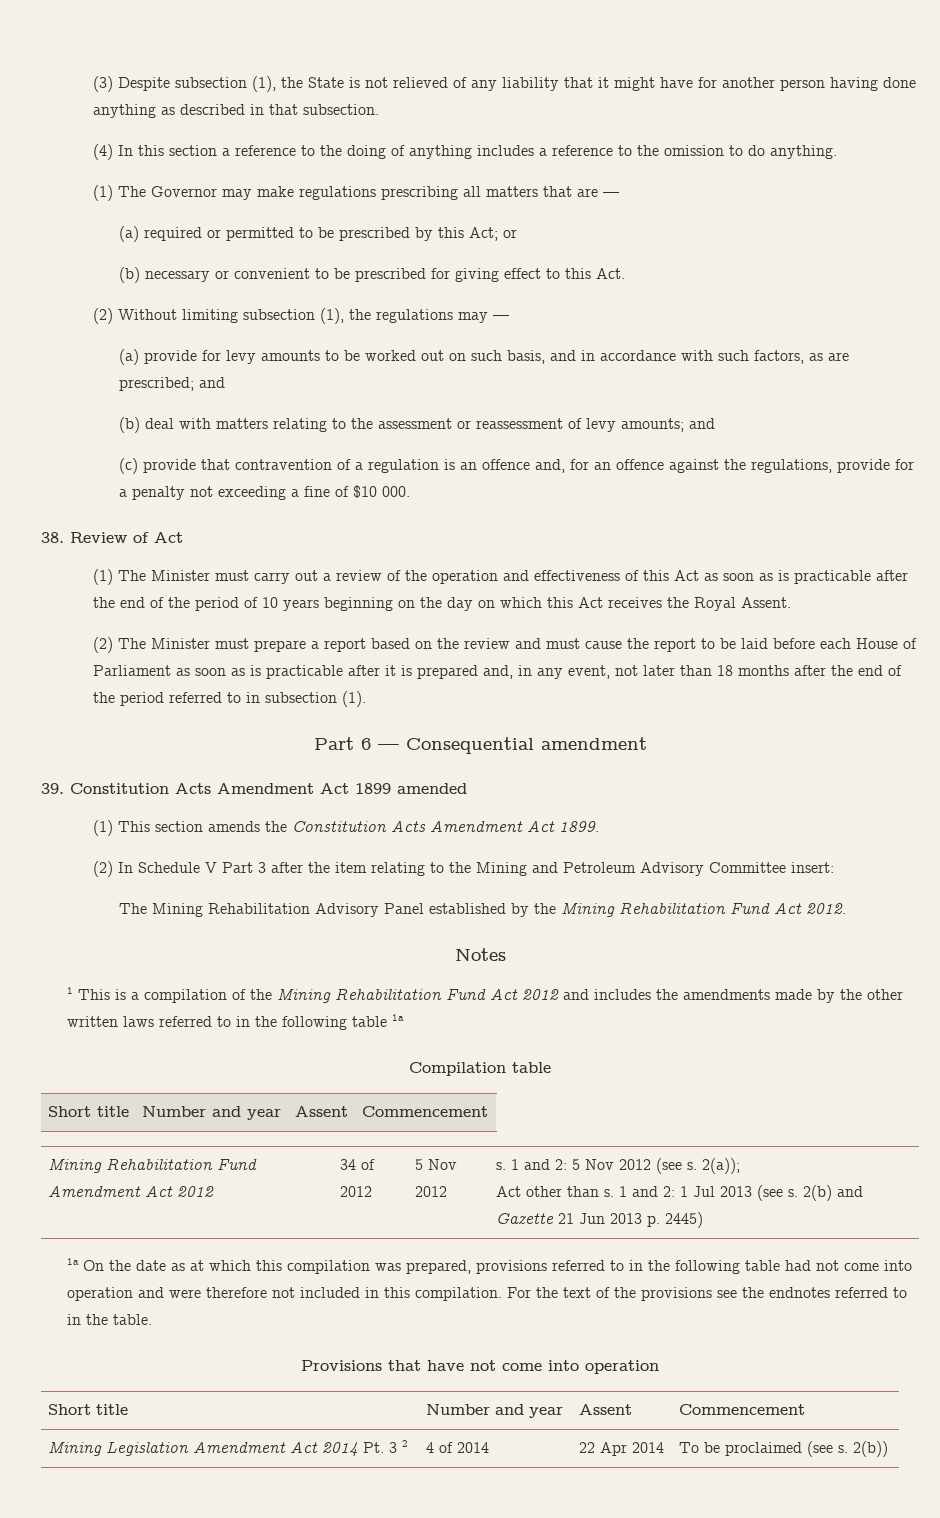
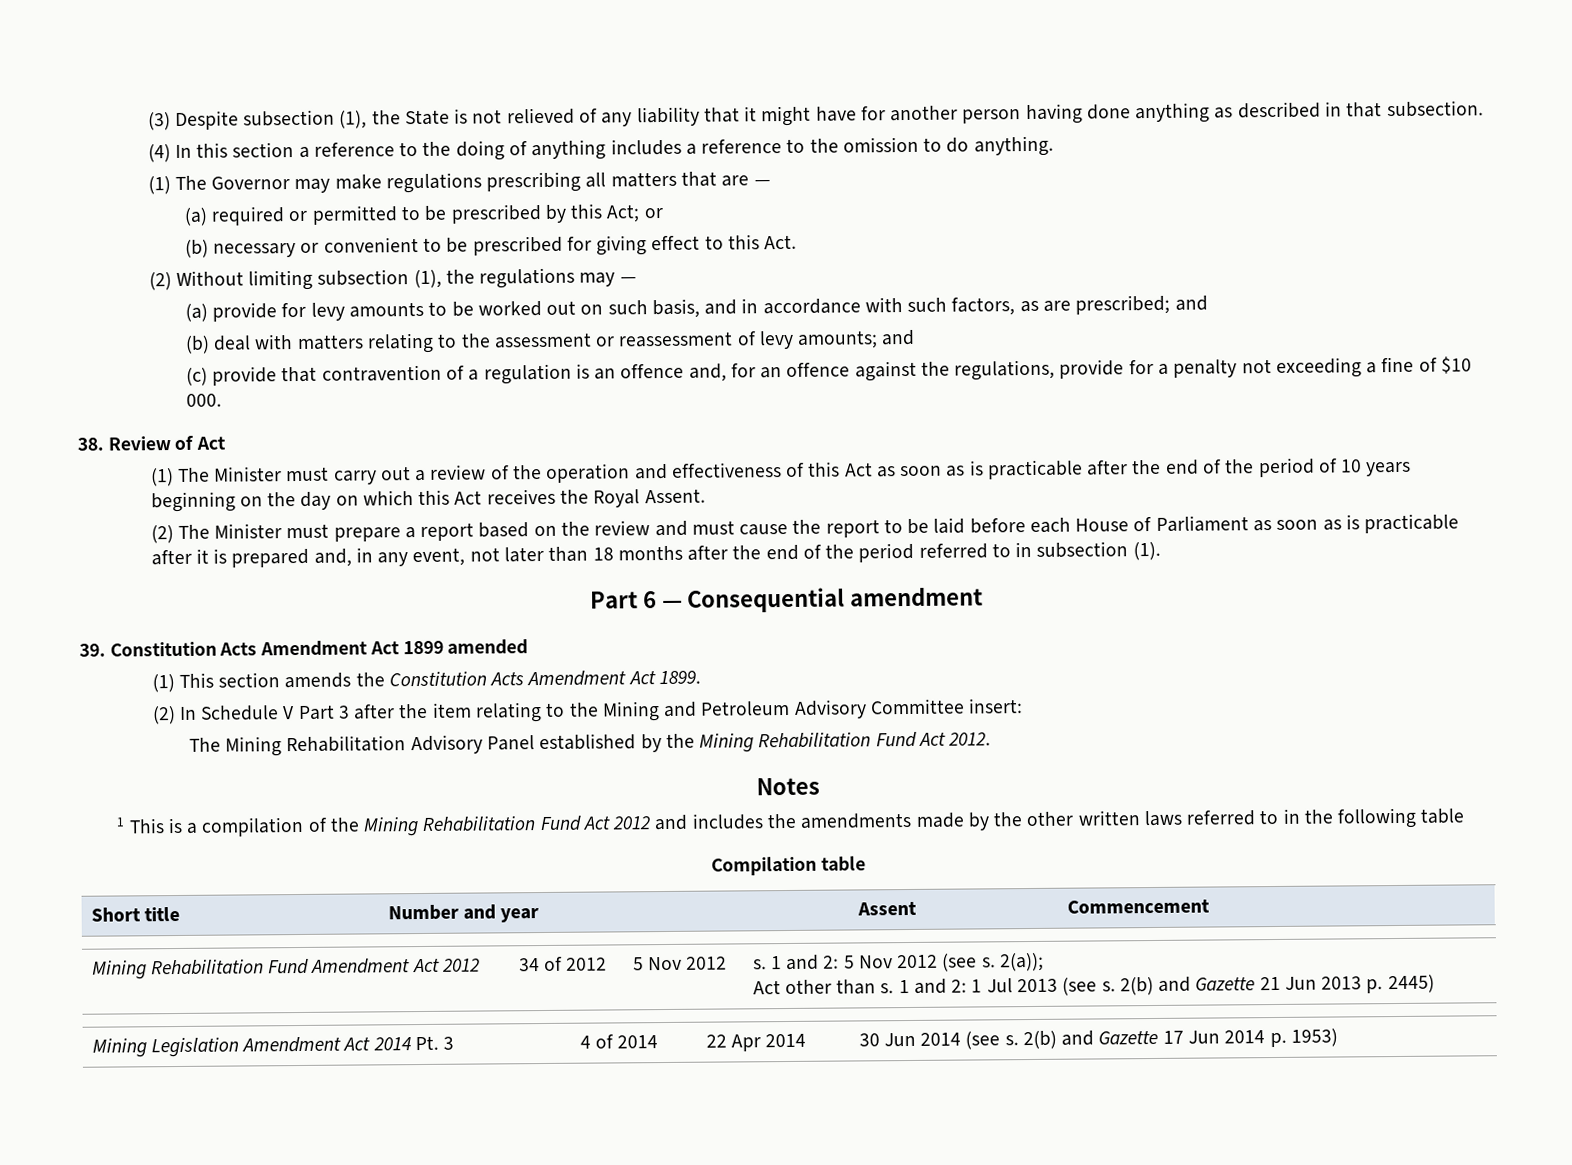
[391,1014,404,1021] 1a -> (1465, 816) none
[66,1258,912,1274] [66,1287,907,1301] [66,1314,152,1325] [301,1360,659,1374] [47,1404,128,1415] [425,1404,563,1418] [578,1404,632,1415] [678,1404,805,1415] // 1a On the date as at which this compilation was prepared, provisions referred to in the following table had not come into operation and were therefore not included in this compilation. For the text of the provisions see the endnotes referred to in the table. // Provisions that have not come into operation // Short title | Number and year | Assent | Commencement -> (1435, 984) none
[401,1440,408,1447] 2 -> (455, 1043) none
[678,1441,888,1457] To be proclaimed (see s. 2(b)) -> [858,1028,1338,1050] 30 Jun 2014 (see s. 2(b) and Gazette 17 Jun 2014 p. 1953)

